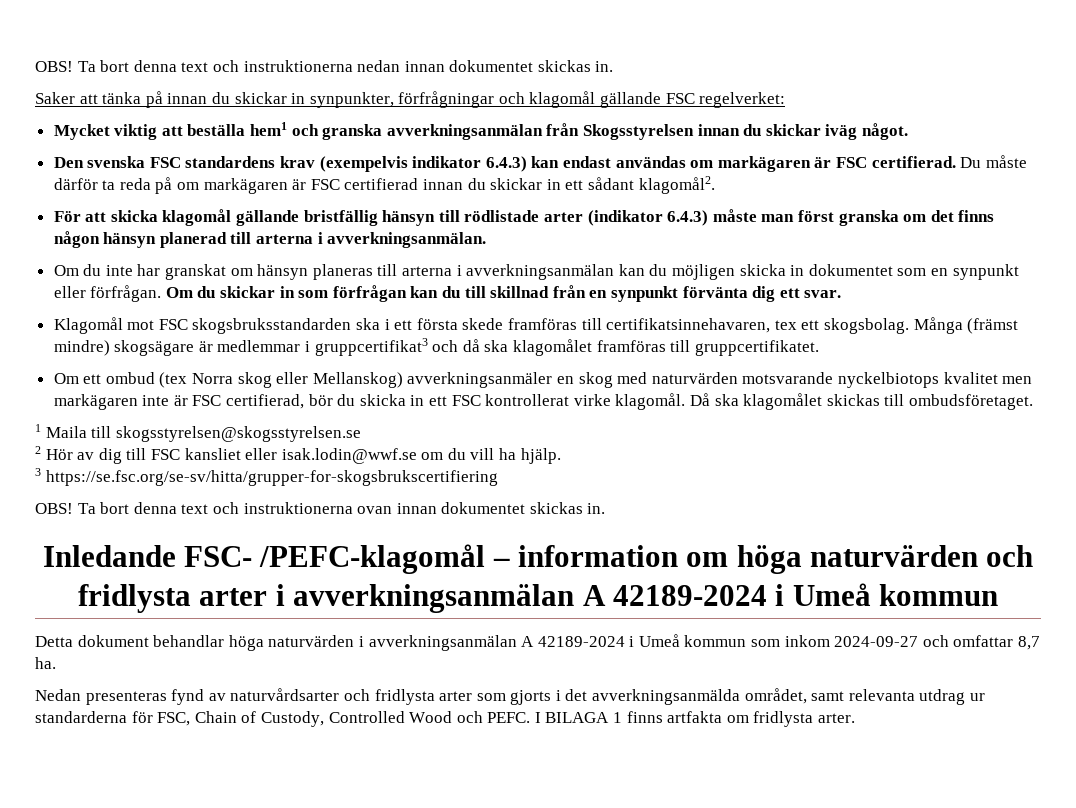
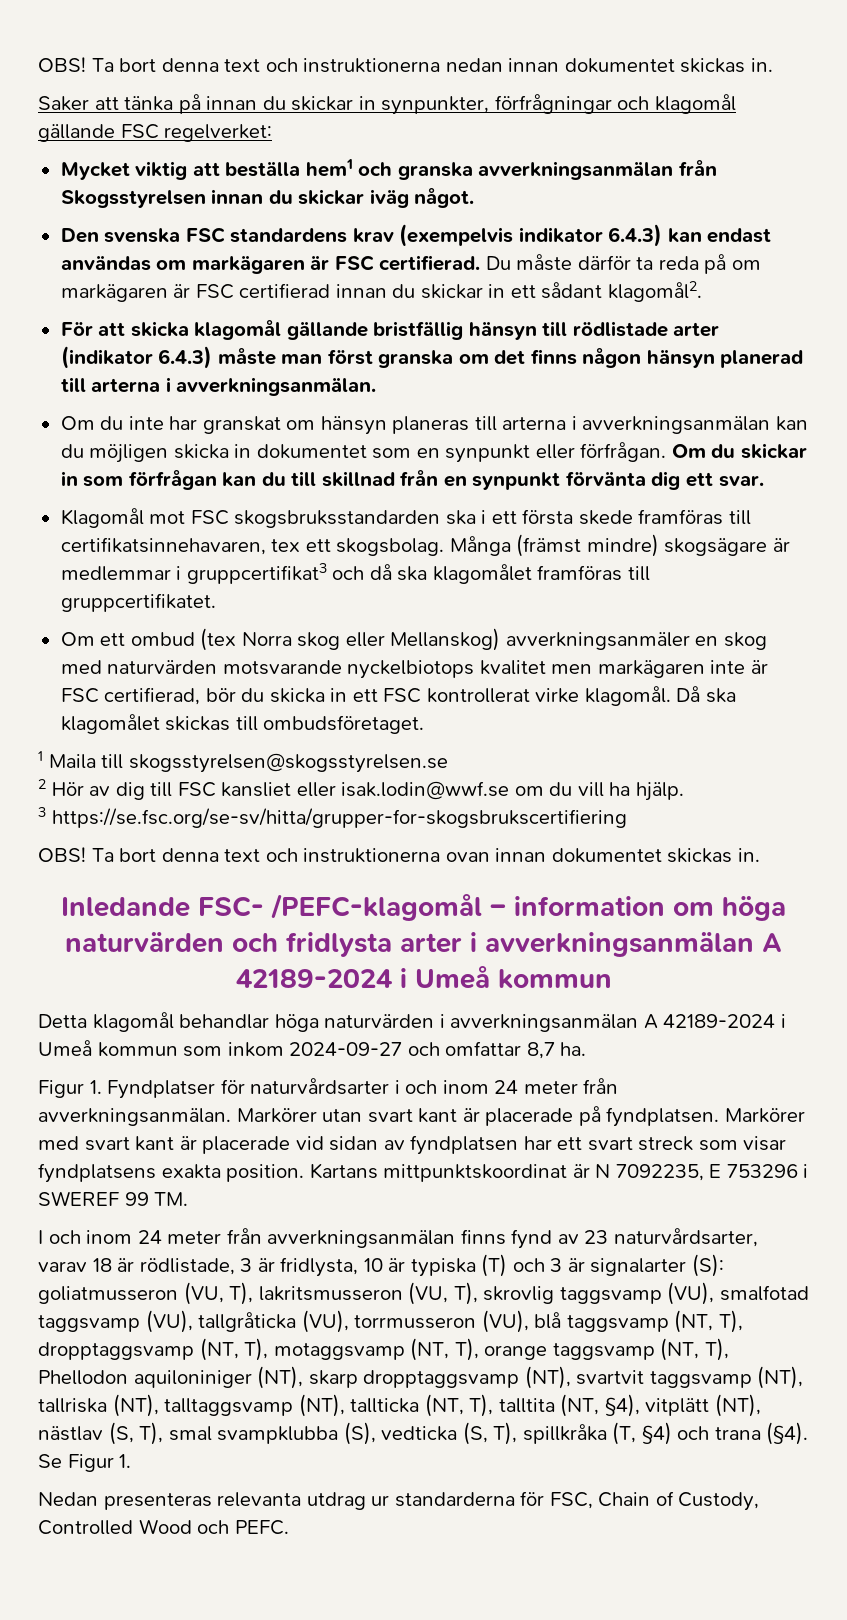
[77,635,149,647] dokument -> [92,1012,174,1032] klagomål
[35,688,845,705] Nedan presenteras fynd av naturvårdsarter och fridlysta arter som gjorts i det avverkningsanmälda området, samt -> [38,1078,619,1099] [38,1106,805,1127] [38,1135,787,1155] [38,1163,809,1183] [38,1191,189,1206] [38,1228,758,1249] [38,1254,725,1277] [38,1282,809,1305] [38,1310,743,1333] [38,1338,729,1361] [38,1366,804,1389] [38,1394,761,1417] [38,1422,809,1445] [38,1454,132,1472] [38,1492,212,1510] Figur 1. Fyndplatser för naturvårdsarter i och inom 24 meter från avverkningsanmälan. Markörer utan svart kant är placerade på fyndplatsen. Markörer med svart kant är placerade vid sidan av fyndplatsen har ett svart streck som visar fyndplatsens exakta position. Kartans mittpunktskoordinat är N 7092235, E 753296 i SWEREF 99 TM. // I och inom 24 meter från avverkningsanmälan finns fynd av 23 naturvårdsarter, varav 18 är rödlistade, 3 är fridlysta, 10 är typiska (T) och 3 är signalarter (S): goliatmusseron (VU, T), lakritsmusseron (VU, T), skrovlig taggsvamp (VU), smalfotad taggsvamp (VU), tallgråticka (VU), torrmusseron (VU), blå taggsvamp (NT, T), dropptaggsvamp (NT, T), motaggsvamp (NT, T), orange taggsvamp (NT, T), Phellodon aquiloniniger (NT), skarp dropptaggsvamp (NT), svartvit taggsvamp (NT), tallriska (NT), talltaggsvamp (NT), tallticka (NT, T), talltita (NT, §4), vitplätt (NT), nästlav (S, T), smal svampklubba (S), vedticka (S, T), spillkråka (T, §4) och trana (§4). Se Figur 1. // Nedan presenteras
[534,711,856,727] I BILAGA 1 finns artfakta om fridlysta arter. -> (289, 1527) none

